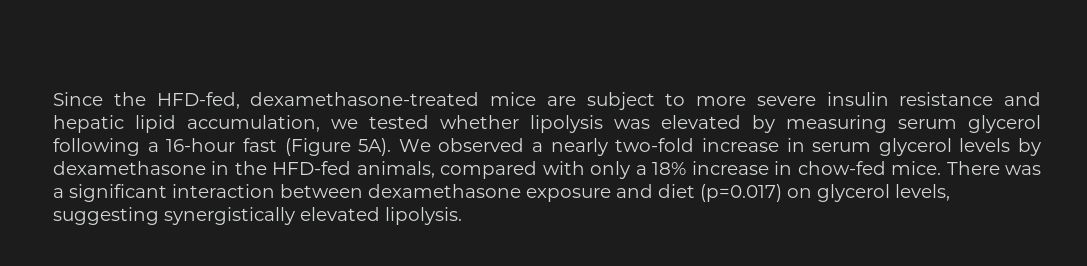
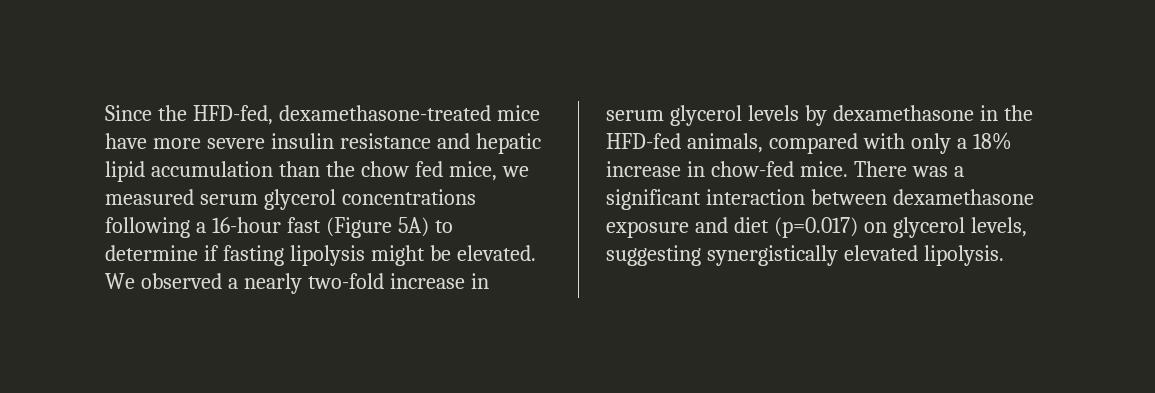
[546,92,686,110] are subject to -> [105,133,147,149] have
[187,115,1041,133] accumulation, we tested whether lipolysis was elevated by measuring serum glycerol -> [150,161,529,181] [105,189,476,210] accumulation than the chow fed mice, we measured serum glycerol concentrations
[358,138,392,156] 5A). -> [397,217,453,237] [105,245,536,266] 5A) to determine if fasting lipolysis might be elevated.

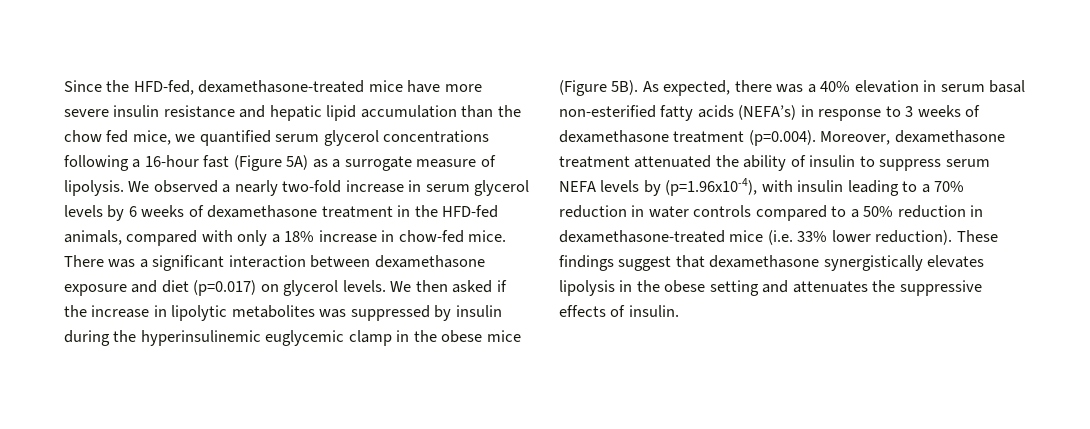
[105,189,194,205] measured -> [199,130,271,146] quantified
[434,220,453,233] [105,245,536,266] to determine if fasting lipolysis might be elevated. -> [312,155,496,171] [64,180,124,196] as a surrogate measure of lipolysis.
[832,105,974,121] dexamethasone -> [128,205,393,218] 6 weeks of dexamethasone treatment
[970,217,1027,237] [606,245,1004,266] levels, suggesting synergistically elevated lipolysis. -> [342,280,507,293] [64,305,502,321] [64,330,521,346] [559,80,1026,96] [559,105,981,121] [559,130,1005,146] [559,155,990,171] [559,178,965,196] [559,205,984,221] [559,230,998,245] [559,255,985,271] [559,280,982,296] [559,305,679,317] levels. We then asked if the increase in lipolytic metabolites was suppressed by insulin during the hyperinsulinemic euglycemic clamp in the obese mice (Figure 5B). As expected, there was a 40% elevation in serum basal non-esterified fatty acids (NEFA’s) in response to 3 weeks of dexamethasone treatment (p=0.004). Moreover, dexamethasone treatment attenuated the ability of insulin to suppress serum NEFA levels by (p=1.96x10-4), with insulin leading to a 70% reduction in water controls compared to a 50% reduction in dexamethasone-treated mice (i.e. 33% lower reduction). These findings suggest that dexamethasone synergistically elevates lipolysis in the obese setting and attenuates the suppressive effects of insulin.

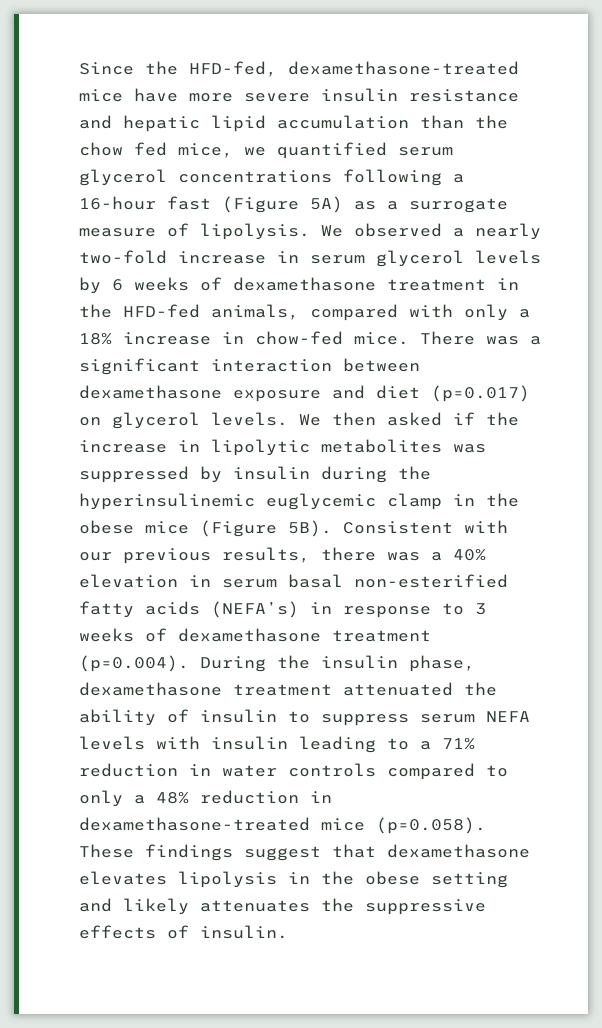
[642,80,731,96] As expected, -> [343,520,508,534] [79,547,310,564] Consistent with our previous results,
[820,131,891,145] Moreover, -> [200,655,475,672] During the insulin phase,
[643,178,758,196] by (p=1.96x10-4), -> (145, 743) none
[934,181,965,192] 70% -> [442,738,475,750] 71%
[850,206,894,218] a 50% -> [79,790,189,807] only a 48%
[767,230,953,245] (i.e. 33% lower reduction). -> [376,817,486,834] (p=0.058).
[823,255,923,271] synergistically -> (530, 851) none
(789, 286) none -> [123,898,189,915] likely

